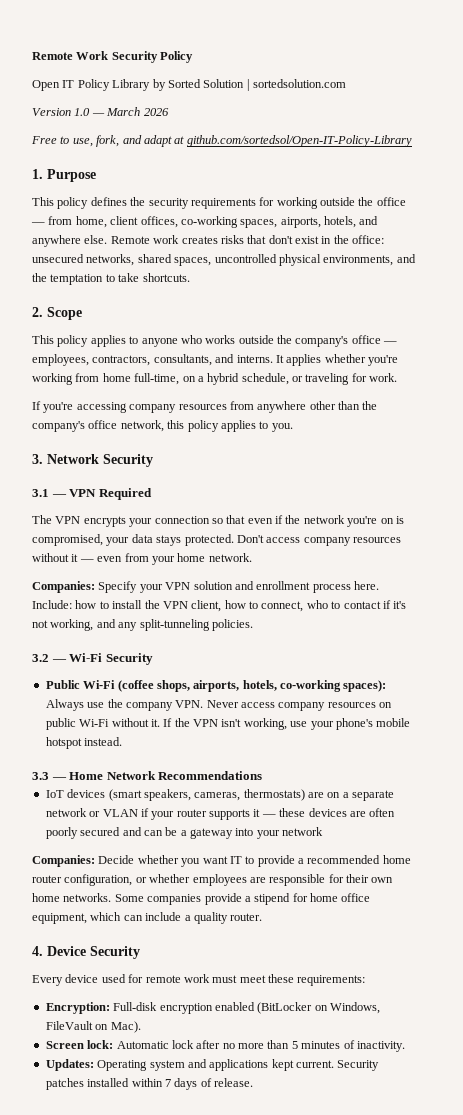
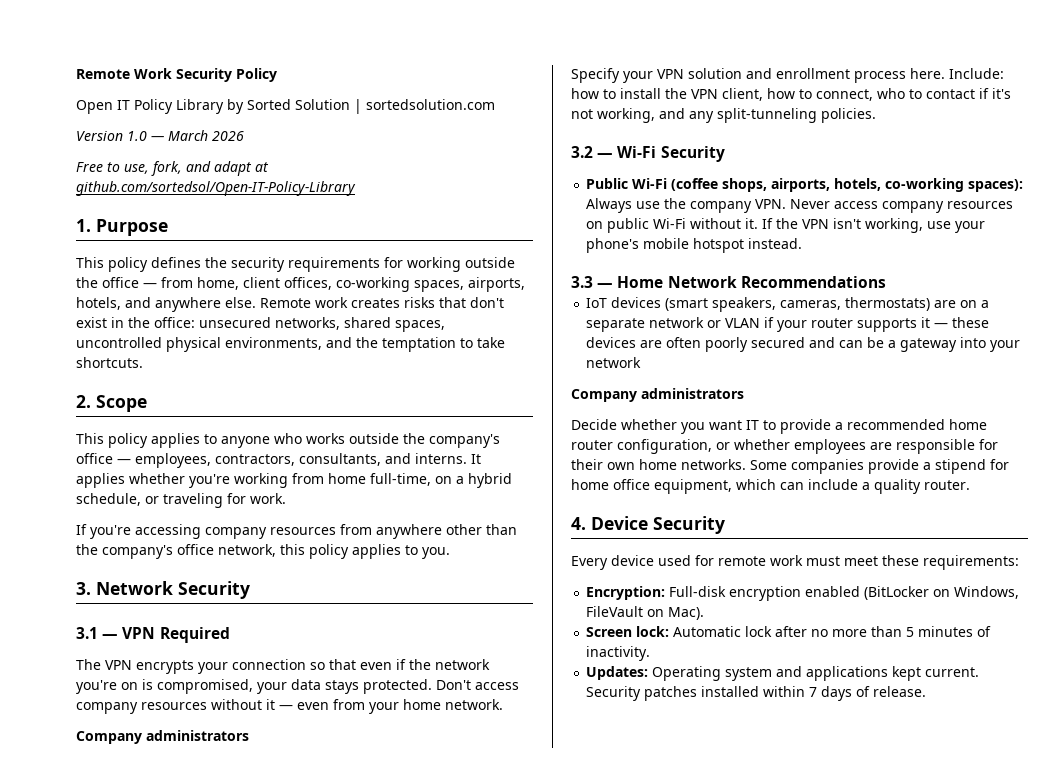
[32,581,95,593] Companies: -> [76,730,249,744] Company administrators //
[32,855,95,867] Companies: -> [571,388,744,402] Company administrators //

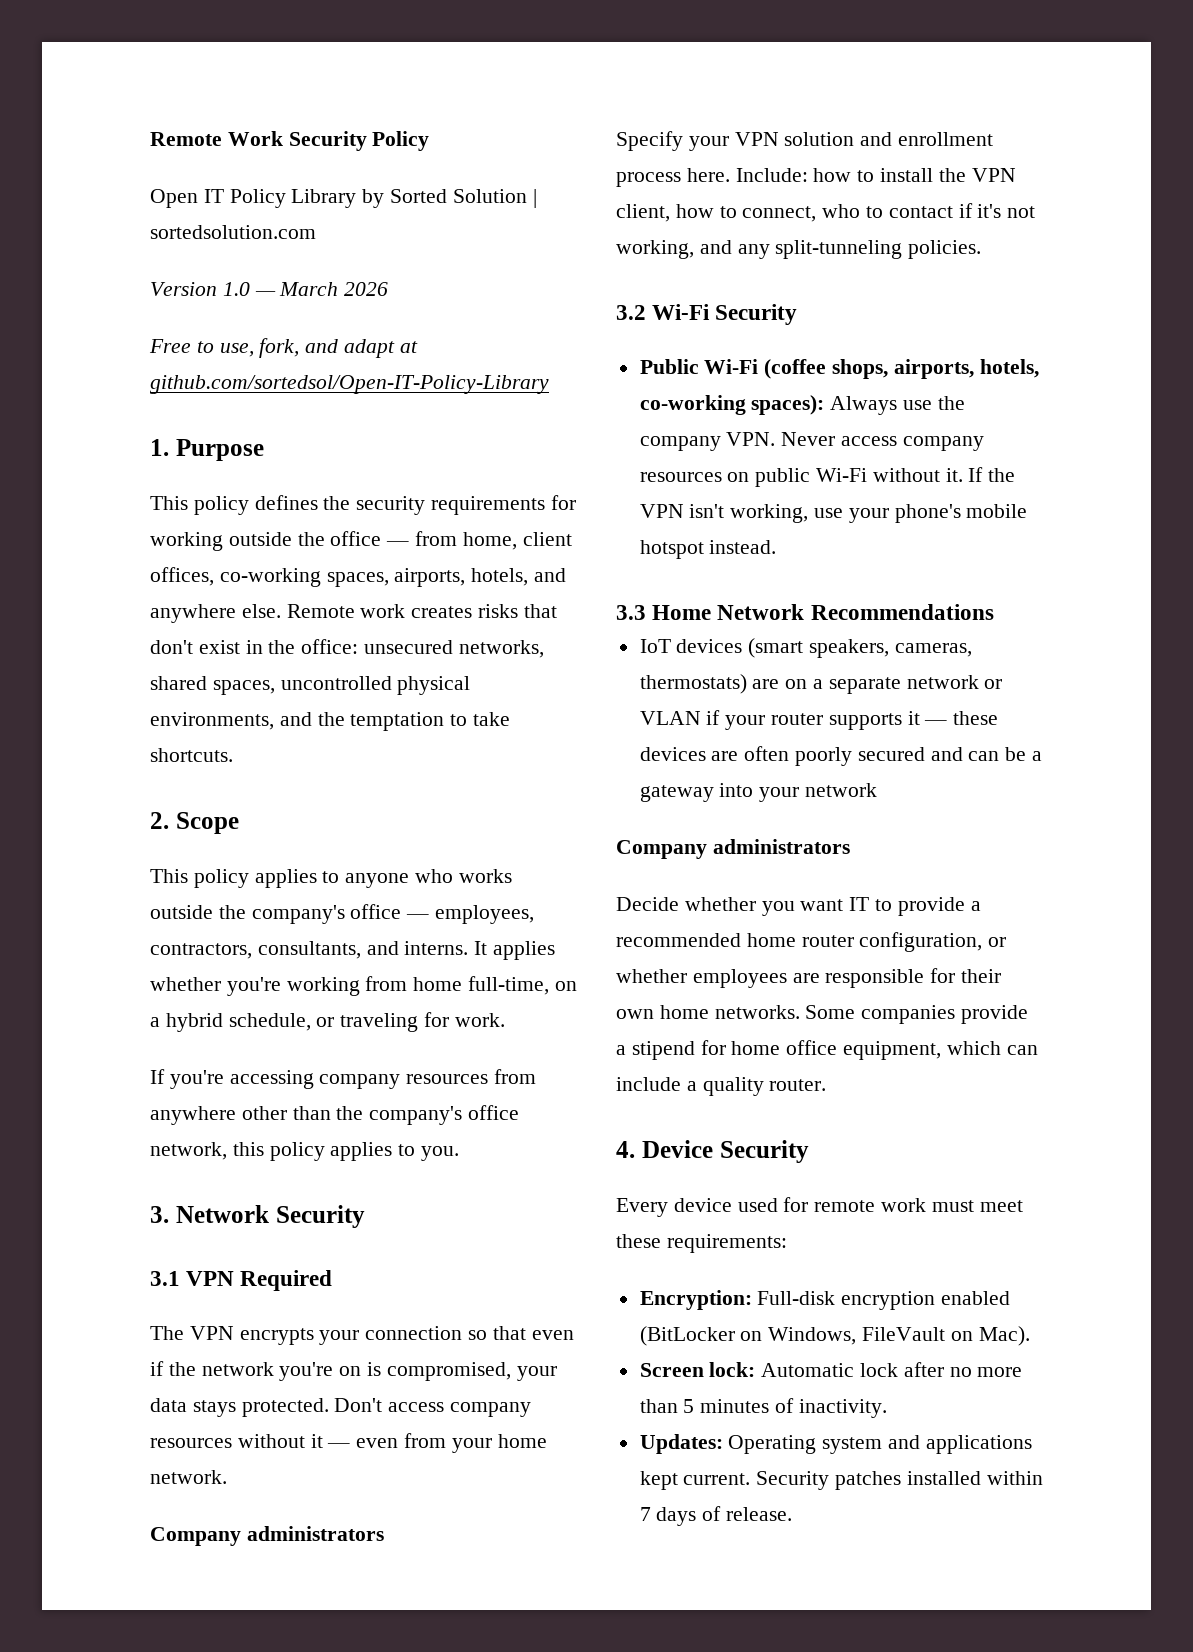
[102,634,119,639] — -> (180, 1278) none
[597,153,614,158] — -> (646, 312) none
[597,283,614,288] — -> (646, 612) none

